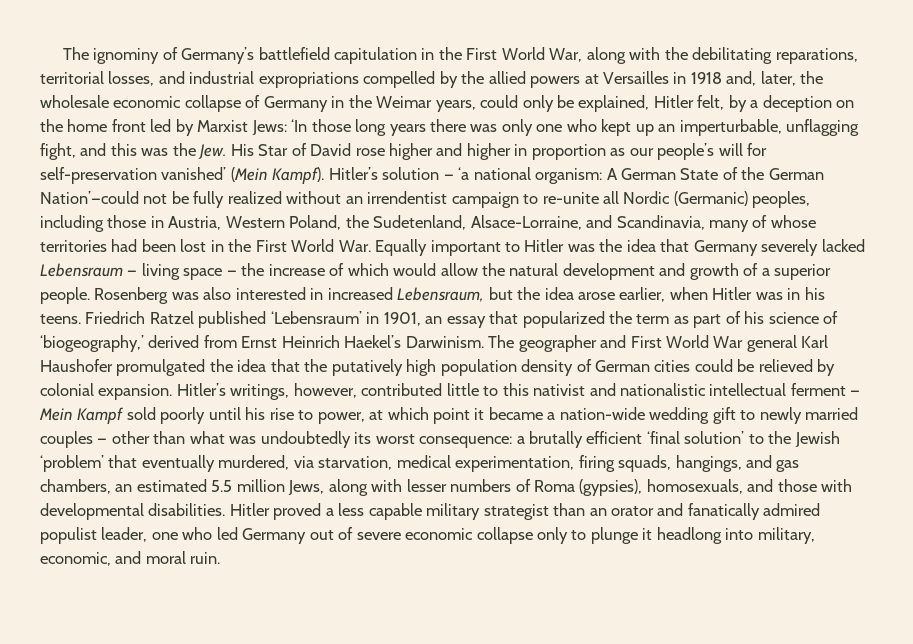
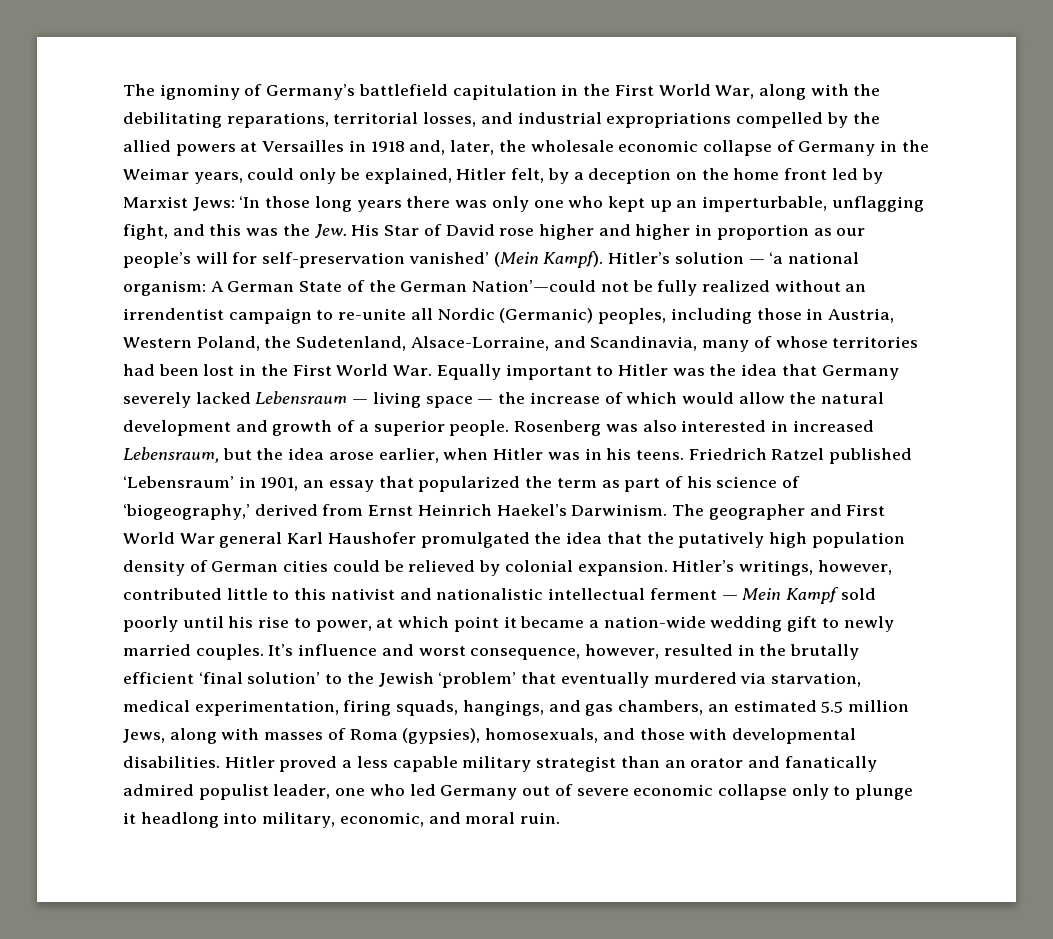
[40,431,525,448] couples — other than what was undoubtedly its worst consequence: a -> [195,644,787,660] couples. It’s influence and worst consequence, however, resulted in the
[218,455,290,470] murdered, -> [653,672,737,684] murdered
[406,479,512,492] lesser numbers -> [264,732,324,740] masses

